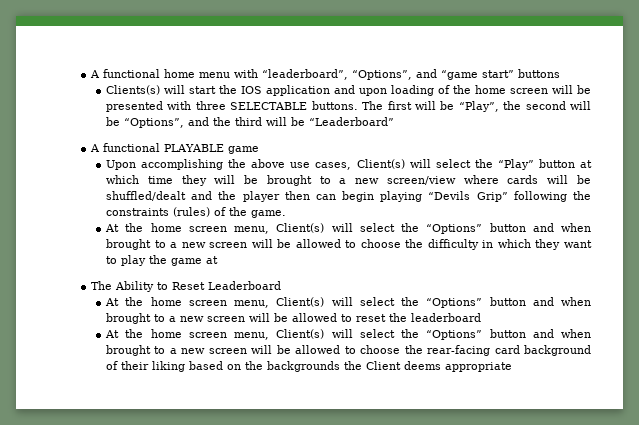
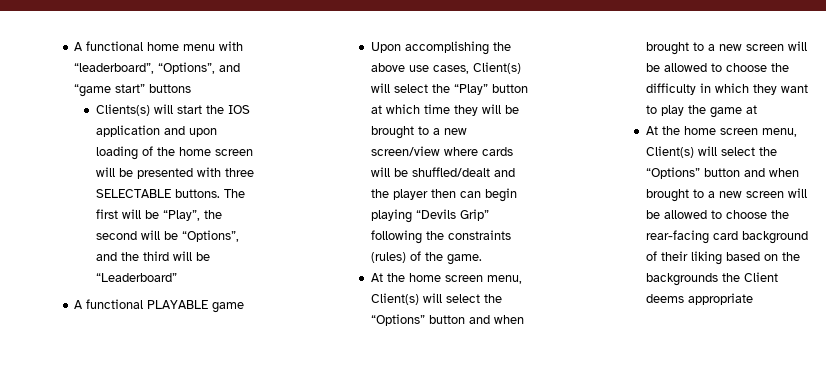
[90,281,281,292] [104,297,591,308] [105,313,481,324] // The Ability to Reset Leaderboard // At the home screen menu, Client(s) will select the “Options” button and when brought to a new screen will be allowed to reset the leaderboard -> (757, 109) none

